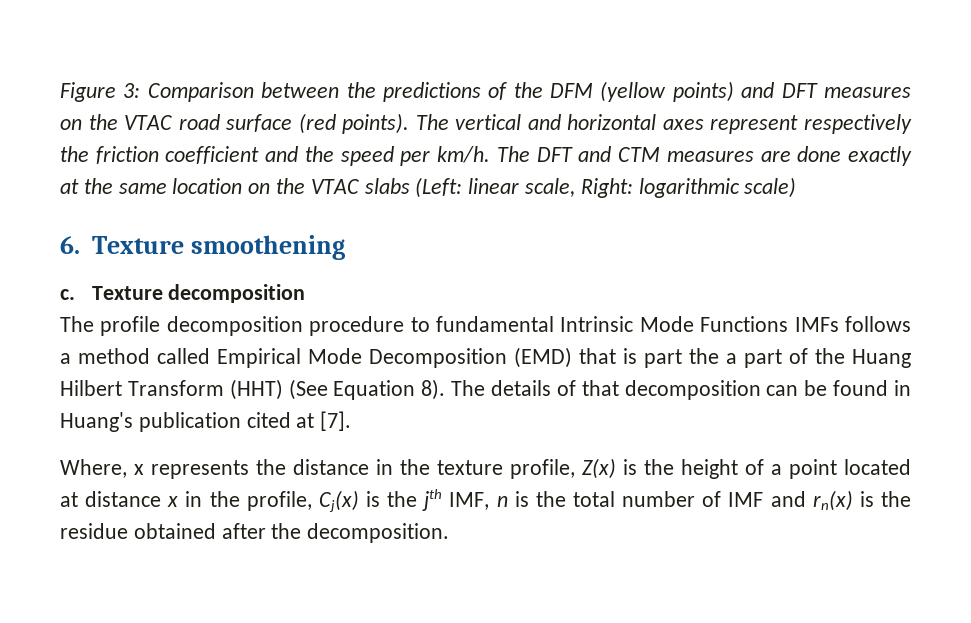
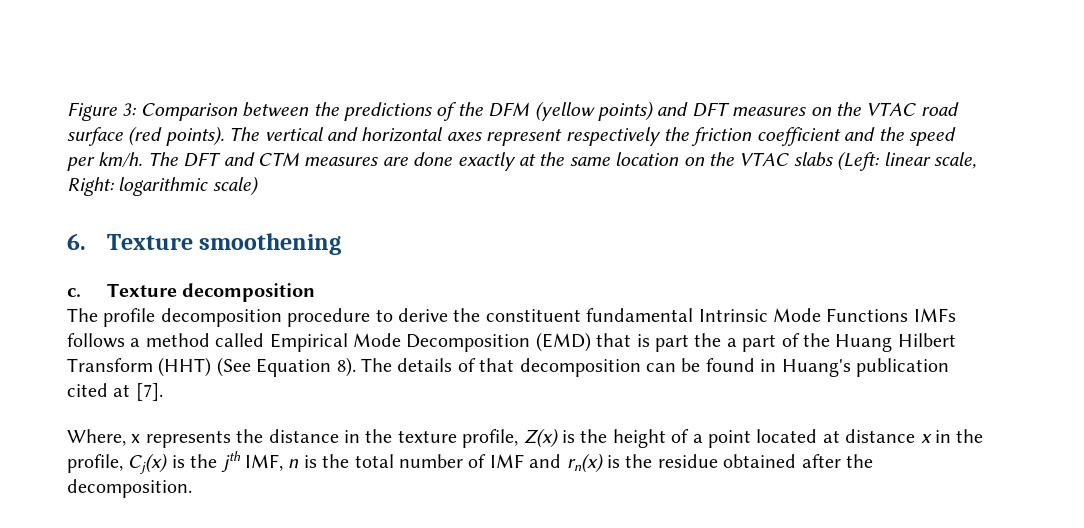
(430, 324) none -> [398,308,581,322] derive the constituent

